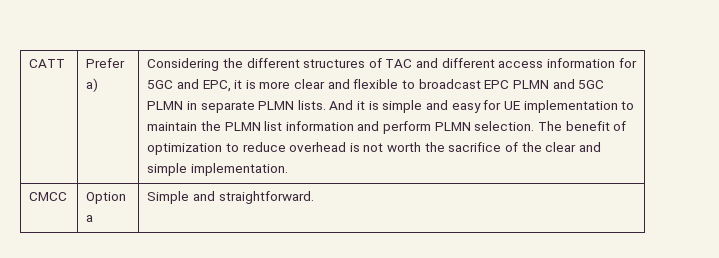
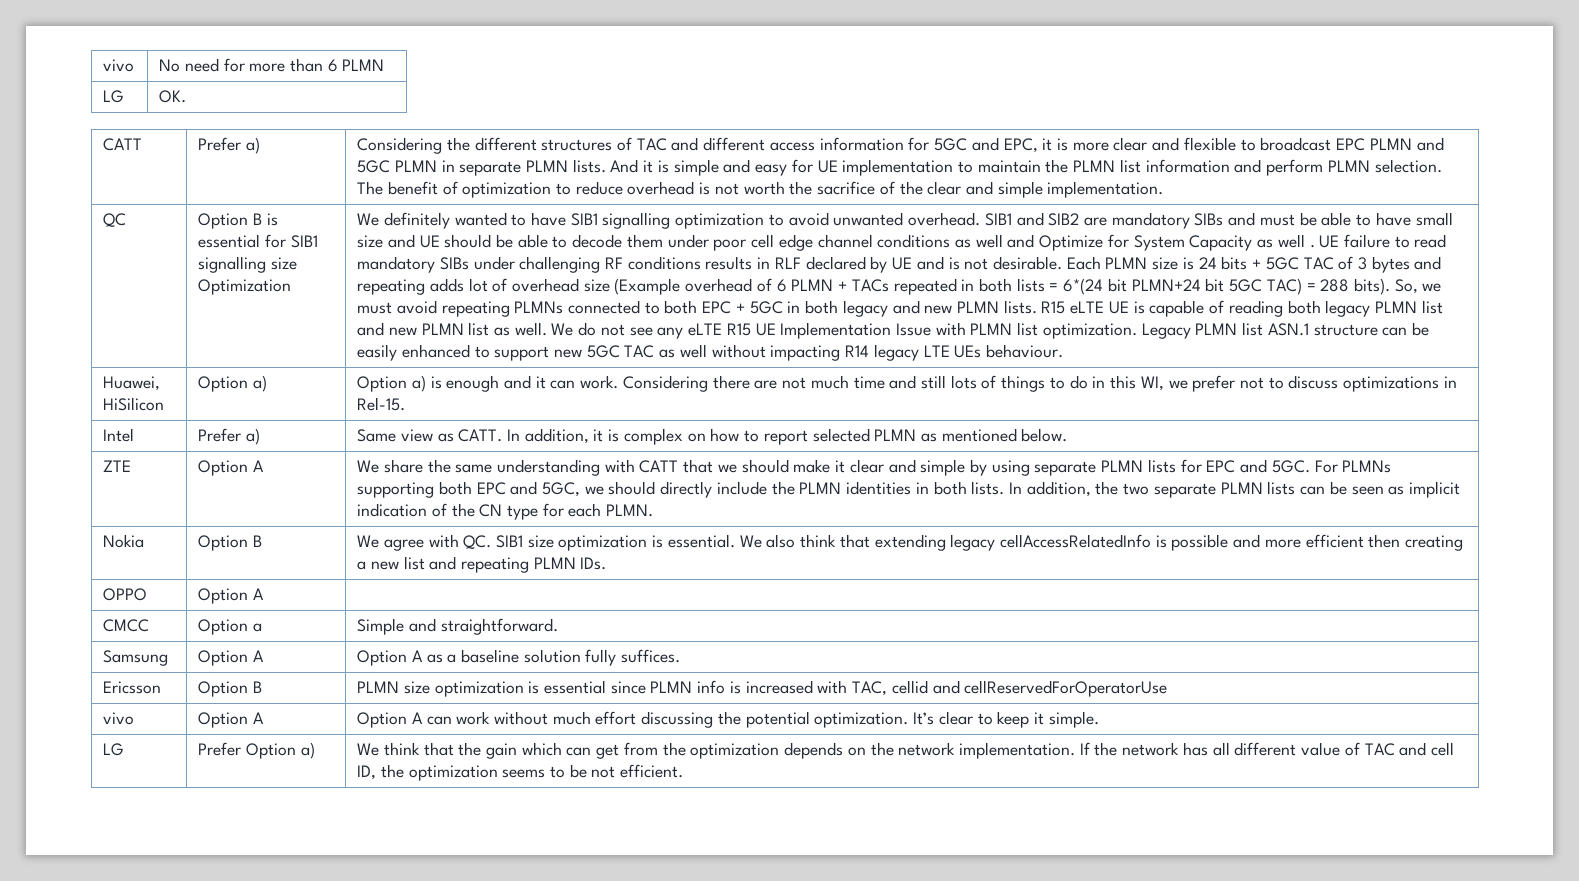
(29, 63) none -> [103,59,135,72] [159,58,385,72] [103,90,125,103] [159,90,187,103] vivo | No need for more than 6 PLMN // LG | OK. //
(288, 169) none -> [103,213,127,227] [198,213,278,229] [198,234,318,248] [198,256,297,273] [198,279,292,295] [357,212,1453,229] [357,234,1447,251] [357,256,1442,273] [357,278,1442,295] [357,300,1443,317] [357,322,1429,339] [357,344,1064,361] [103,376,161,391] [103,397,165,411] [198,375,267,392] [357,375,1457,392] [357,397,406,411] [103,428,135,442] [198,428,260,445] [357,428,1068,445] [103,460,132,472] [198,460,264,476] [357,459,1392,476] [357,481,1460,498] [357,503,654,520] [103,534,145,548] [198,535,262,551] [357,534,1464,551] [357,556,607,573] [103,588,148,601] [198,588,264,604] // QC | Option B is essential for SIB1 signalling size Optimization | We definitely wanted to have SIB1 signalling optimization to avoid unwanted overhead. SIB1 and SIB2 are mandatory SIBs and must be able to have small size and UE should be able to decode them under poor cell edge channel conditions as well and Optimize for System Capacity as well . UE failure to read mandatory SIBs under challenging RF conditions results in RLF declared by UE and is not desirable. Each PLMN size is 24 bits + 5GC TAC of 3 bytes and repeating adds lot of overhead size (Example overhead of 6 PLMN + TACs repeated in both lists = 6*(24 bit PLMN+24 bit 5GC TAC) = 288 bits). So, we must avoid repeating PLMNs connected to both EPC + 5GC in both legacy and new PLMN lists. R15 eLTE UE is capable of reading both legacy PLMN list and new PLMN list as well. We do not see any eLTE R15 UE Implementation Issue with PLMN list optimization. Legacy PLMN list ASN.1 structure can be easily enhanced to support new 5GC TAC as well without impacting R14 legacy LTE UEs behaviour. // Huawei, HiSilicon | Option a) | Option a) is enough and it can work. Considering there are not much time and still lots of things to do in this WI, we prefer not to discuss optimizations in Rel-15. // Intel | Prefer a) | Same view as CATT. In addition, it is complex on how to report selected PLMN as mentioned below. // ZTE | Option A | We share the same understanding with CATT that we should make it clear and simple by using separate PLMN lists for EPC and 5GC. For PLMNs supporting both EPC and 5GC, we should directly include the PLMN identities in both lists. In addition, the two separate PLMN lists can be seen as implicit indication of the CN type for each PLMN. // Nokia | Option B | We agree with QC. SIB1 size optimization is essential. We also think that extending legacy cellAccessRelatedInfo is possible and more efficient then creating a new list and repeating PLMN IDs. // OPPO | Option A |
(314, 197) none -> [103,650,169,666] [198,650,264,666] [357,649,681,666] [103,681,162,694] [198,681,262,697] [357,680,1168,697] [103,712,135,725] [198,712,264,728] [357,711,1099,728] [103,743,125,756] [198,742,315,759] [357,742,1454,759] [357,764,684,781] // Samsung | Option A | Option A as a baseline solution fully suffices. // Ericsson | Option B | PLMN size optimization is essential since PLMN info is increased with TAC, cellid and cellReservedForOperatorUse // vivo | Option A | Option A can work without much effort discussing the potential optimization. It’s clear to keep it simple. // LG | Prefer Option a) | We think that the gain which can get from the optimization depends on the network implementation. If the network has all different value of TAC and cell ID, the optimization seems to be not efficient.

